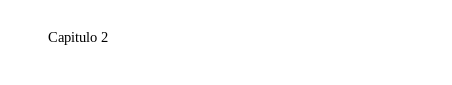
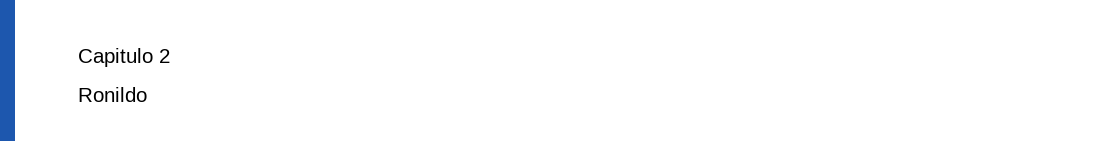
(108, 37) none -> [78,87,147,102] // Ronildo

